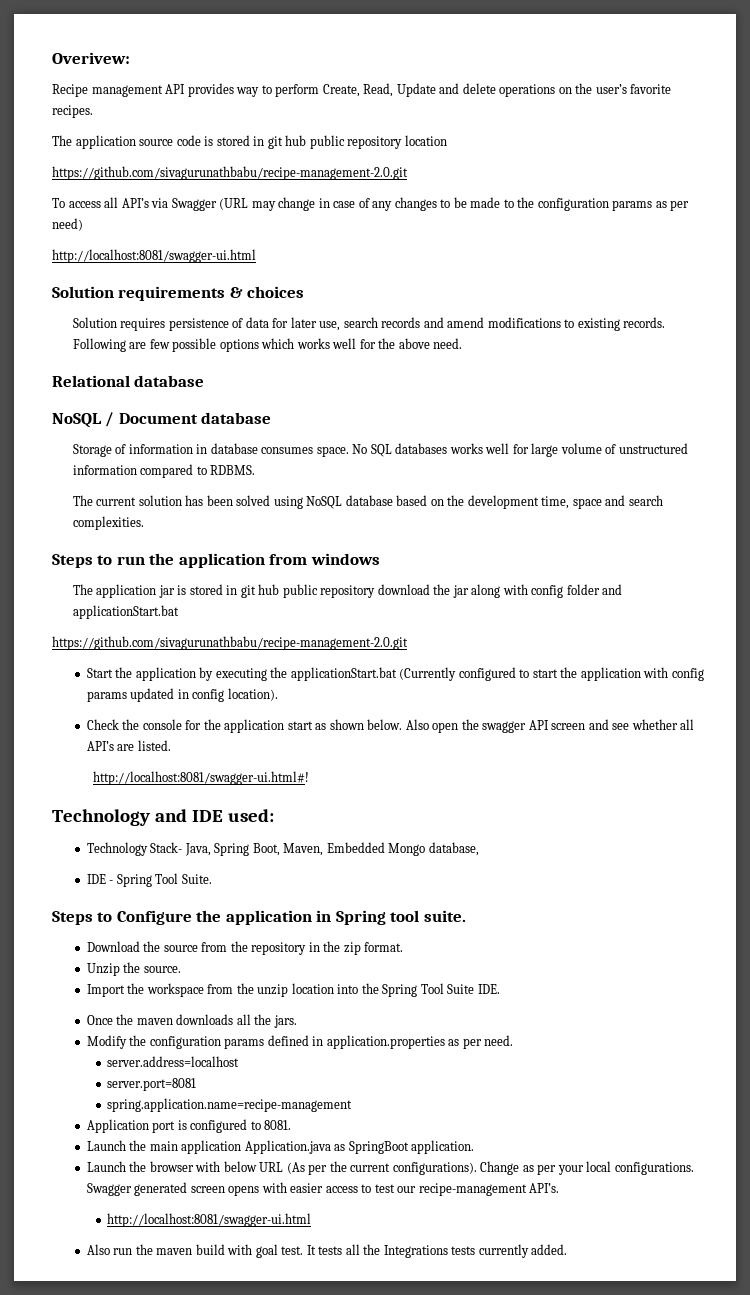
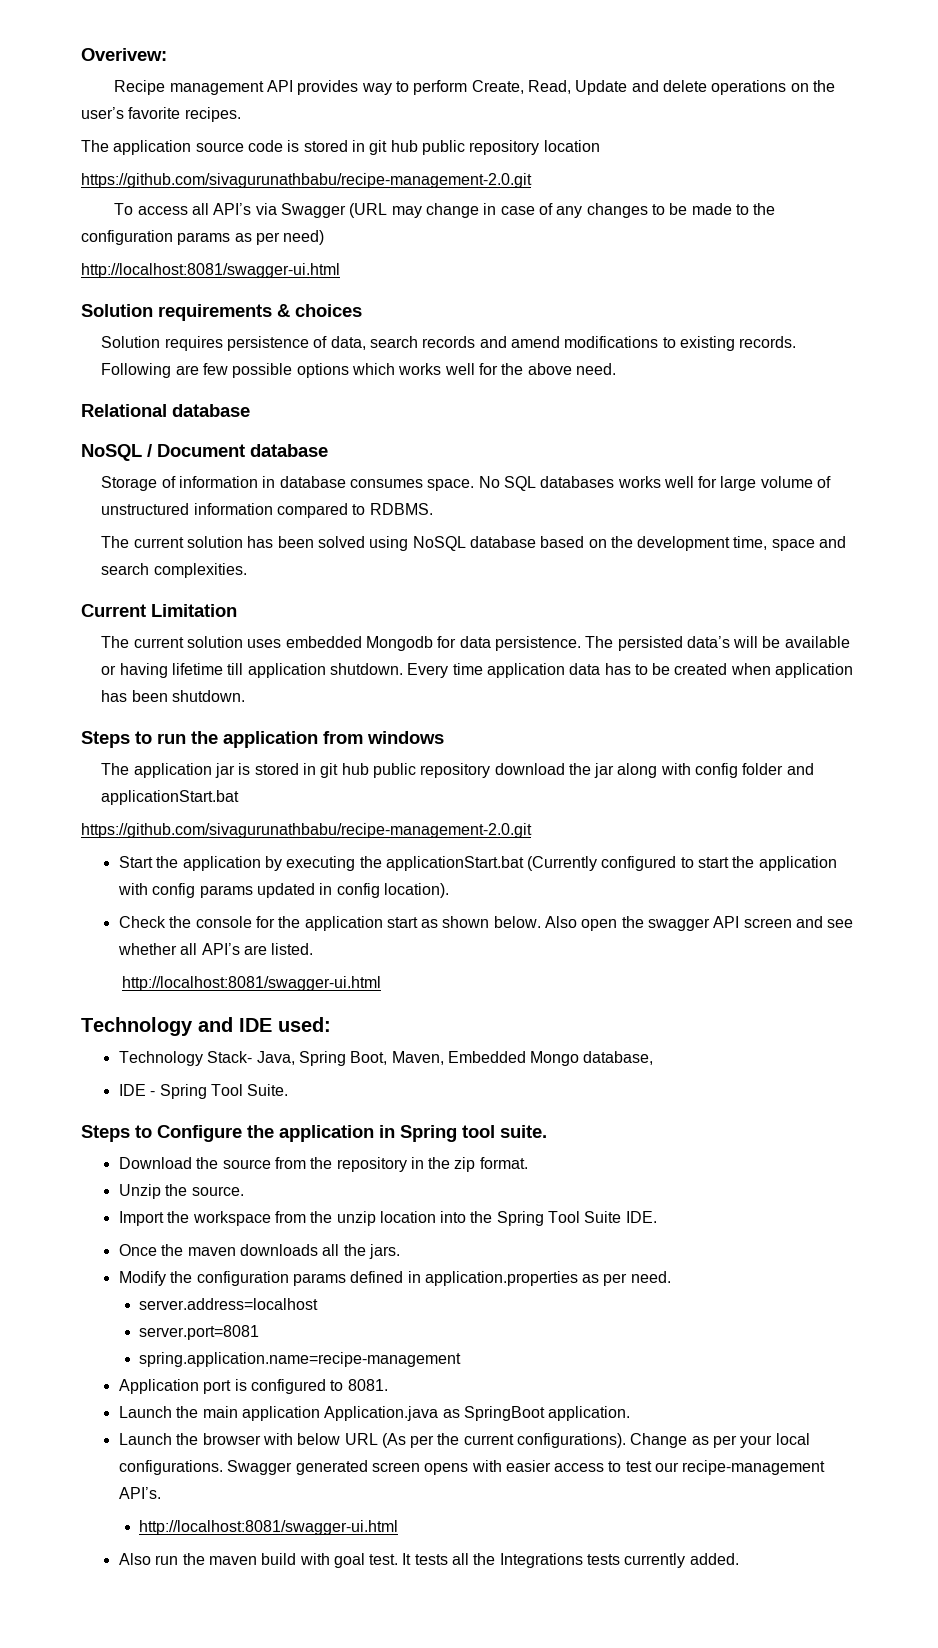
[245,317,341,331] data for later use, -> [330,336,366,350] data,
(144, 523) none -> [81,604,237,617] [101,636,850,651] [101,663,854,678] [101,690,245,702] // Current Limitation // The current solution uses embedded Mongodb for data persistence. The persisted data’s will be available or having lifetime till application shutdown. Every time application data has to be created when application has been shutdown.
[92,771,309,785] http://localhost:8081/swagger-ui.html#! -> [121,976,381,991] http://localhost:8081/swagger-ui.html

